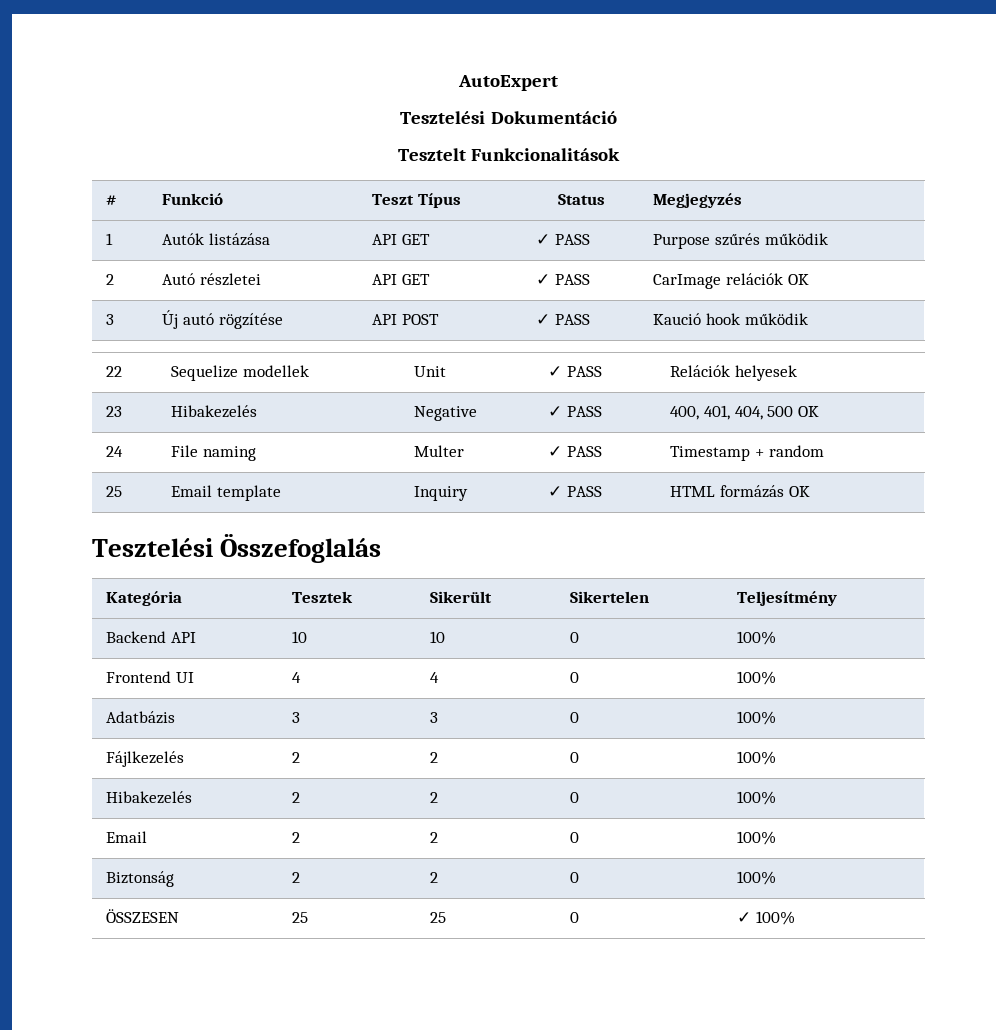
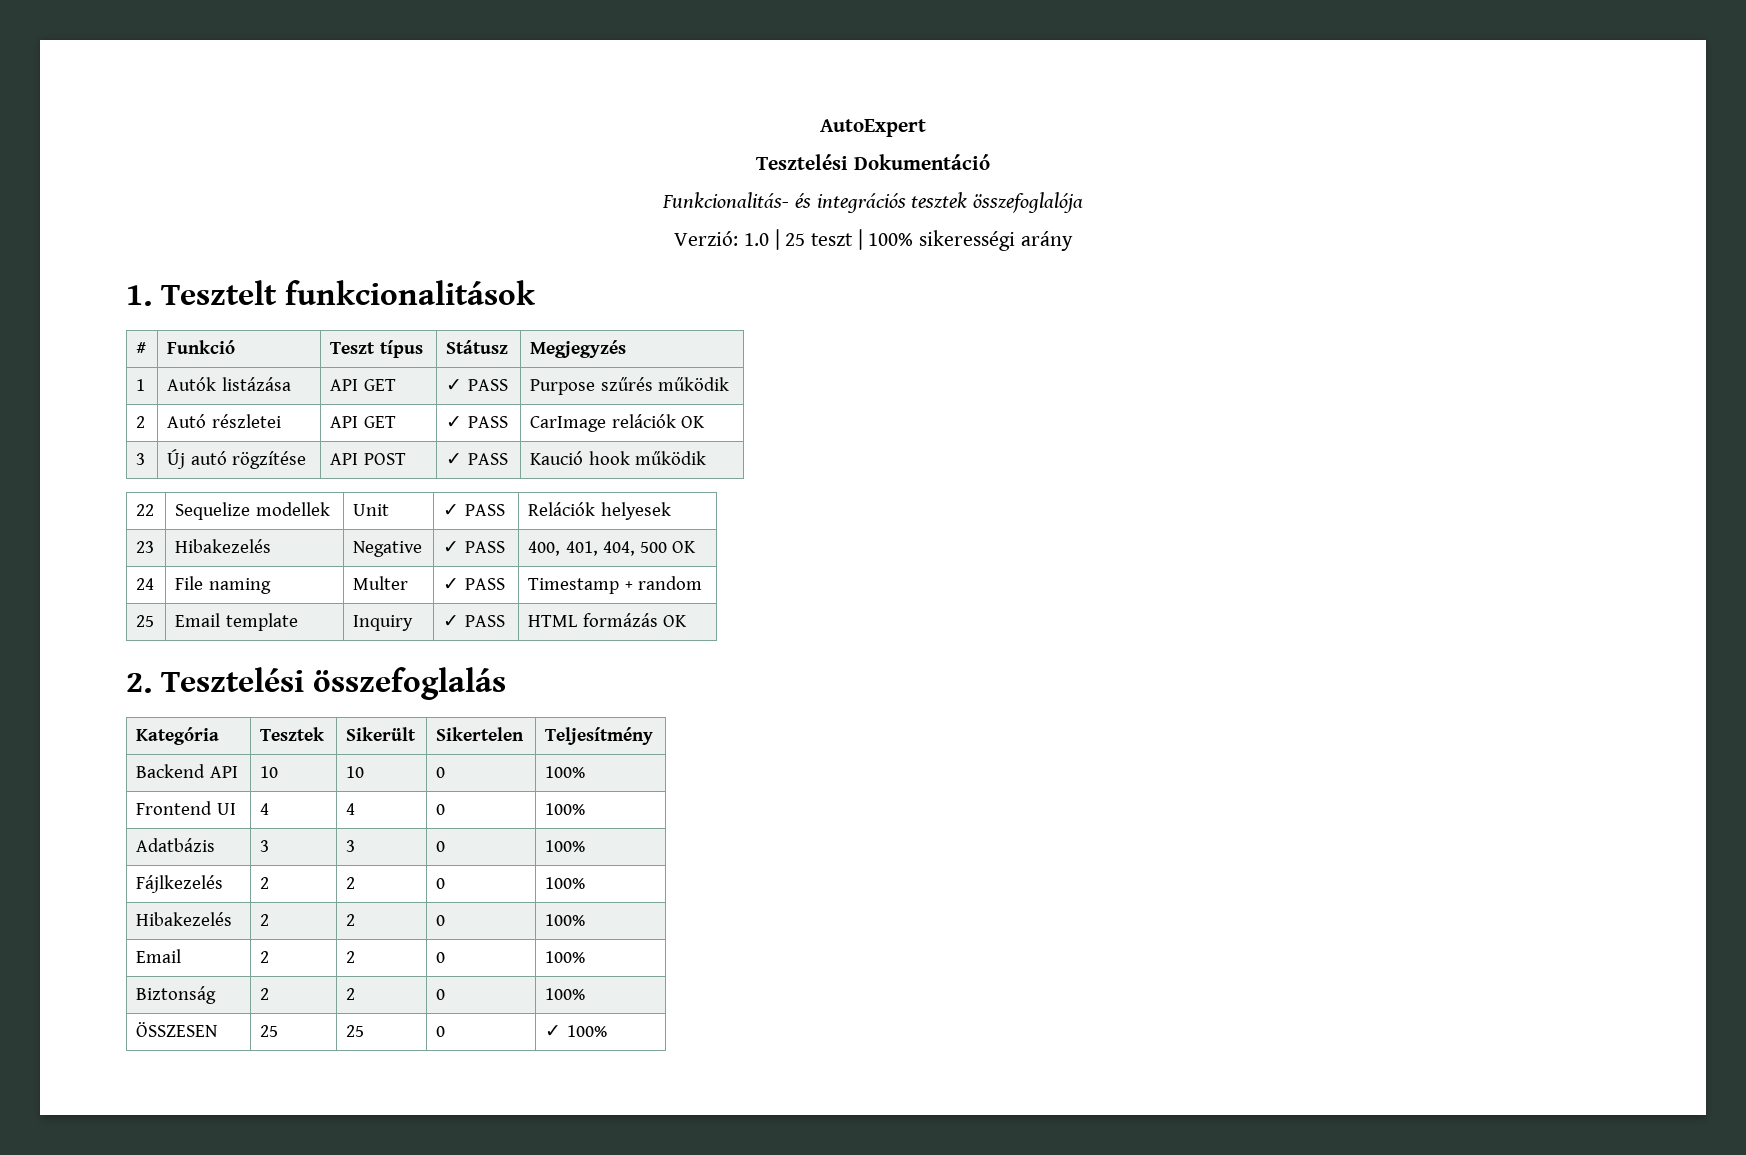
[397,148,621,161] Tesztelt Funkcionalitások -> [662,192,1083,213] [674,229,1073,251] [126,280,535,306] Funkcionalitás- és integrációs tesztek összefoglalója // Verzió: 1.0 | 25 teszt | 100% sikerességi arány // 1. Tesztelt funkcionalitások
[417,193,461,208] [557,194,605,205] Típus | Status -> [379,340,423,358] [446,340,509,354] típus | Státusz
[92,534,382,563] Tesztelési Összefoglalás -> [126,667,506,700] 2. Tesztelési összefoglalás

